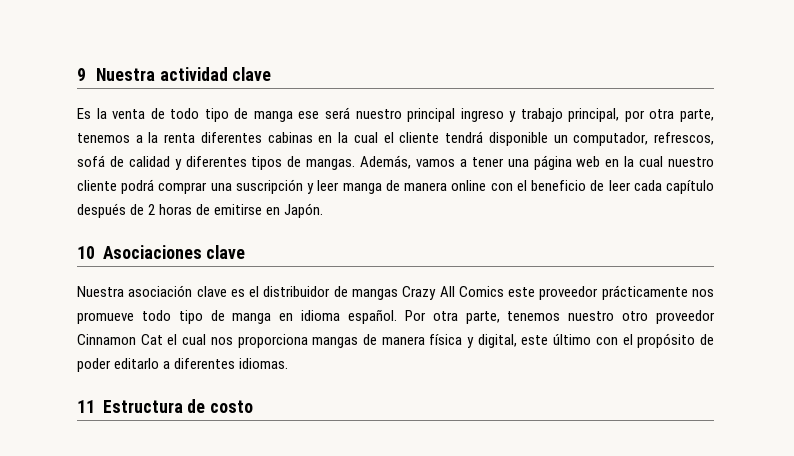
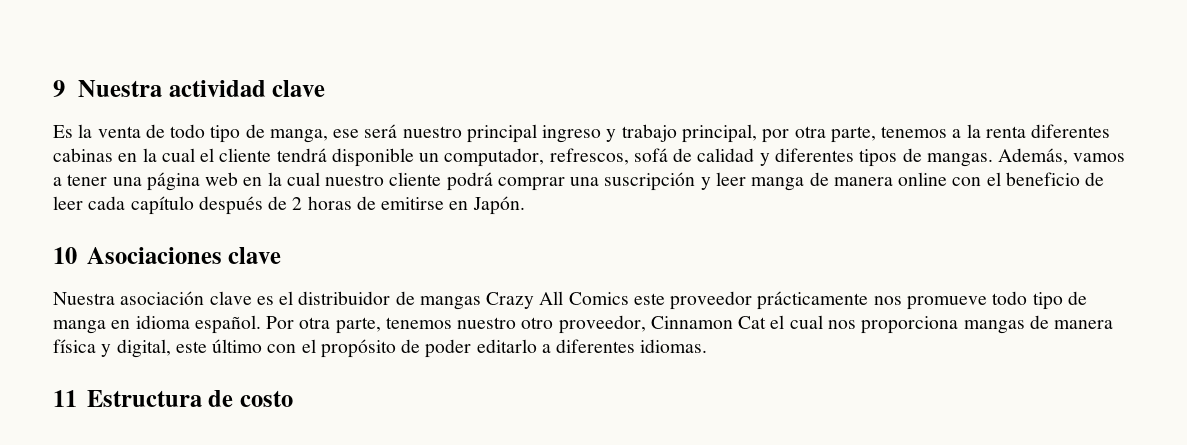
[253,111,293,122] manga -> [269,129,328,143] manga,
[656,310,716,324] proveedor -> [558,315,646,334] proveedor,

